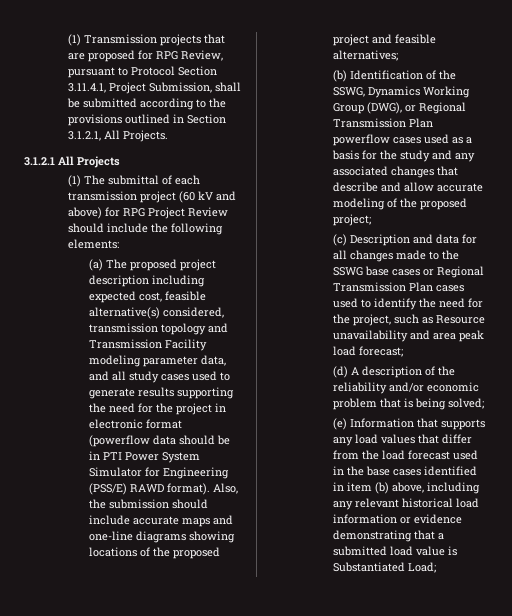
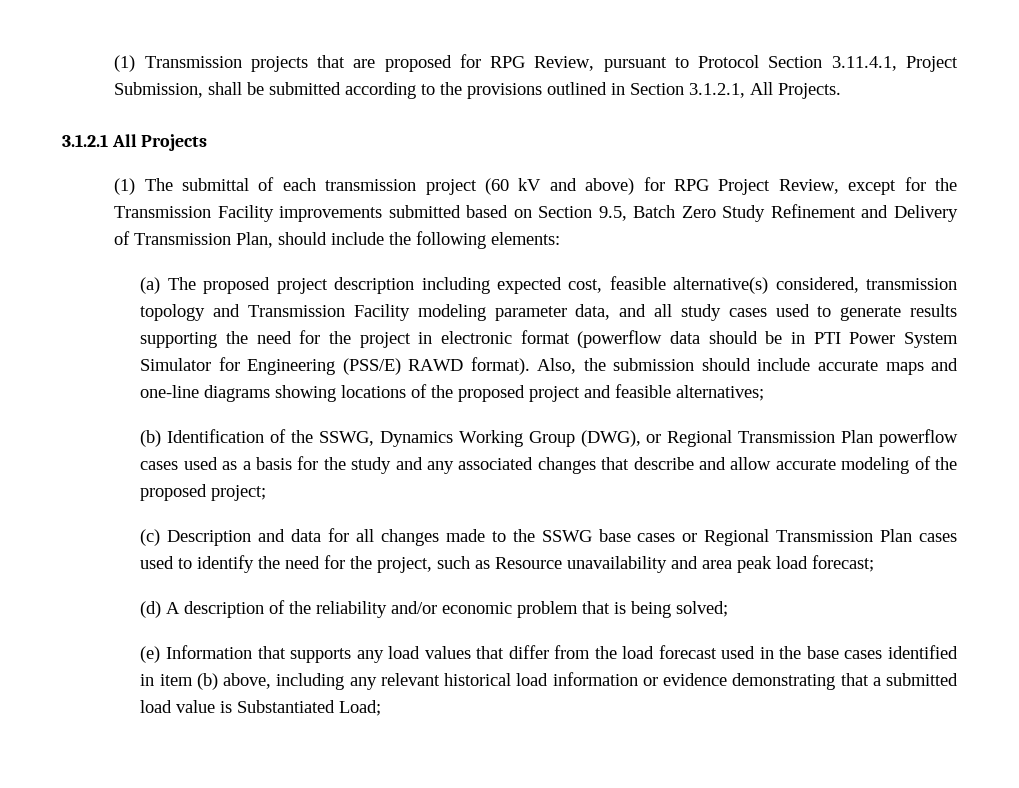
[187,207,228,217] Review -> [778,177,958,195] [114,204,958,222] [114,231,274,248] Review, except for the Transmission Facility improvements submitted based on Section 9.5, Batch Zero Study Refinement and Delivery of Transmission Plan,

